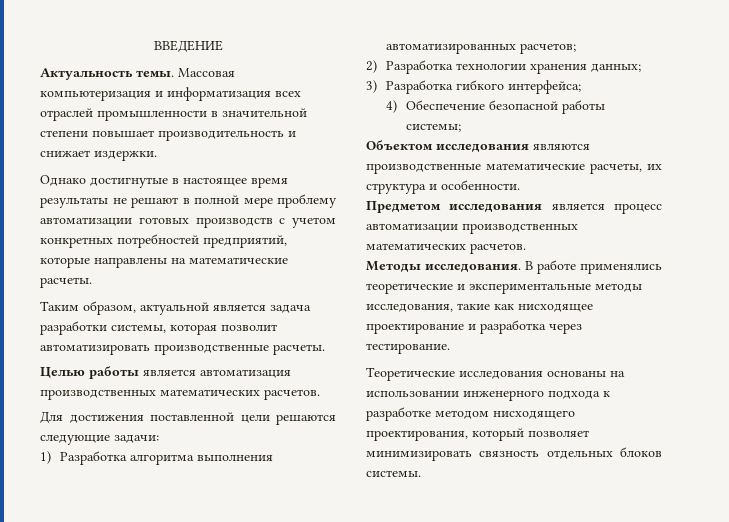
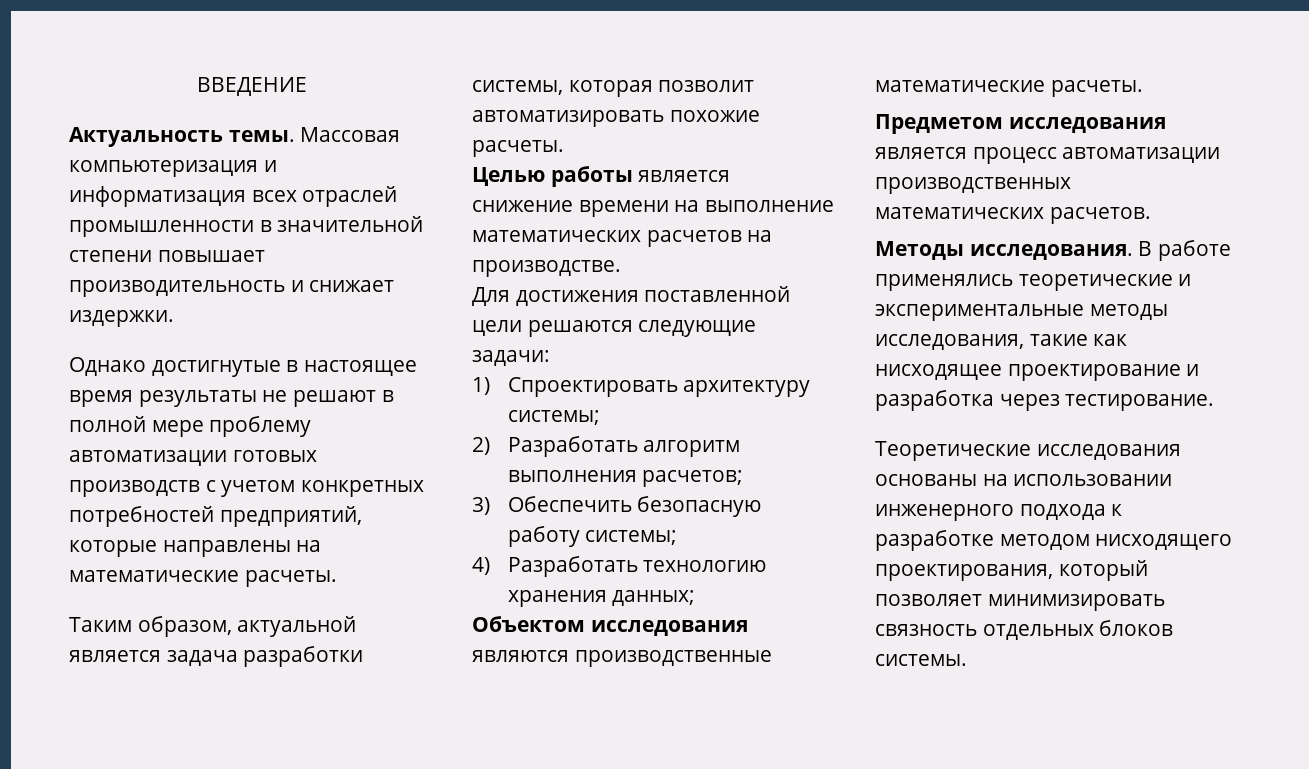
[154,344,269,355] производственные -> [669,110,760,122] похожие
[200,369,291,378] [40,389,320,400] автоматизация производственных математических расчетов. -> [472,200,835,217] [472,230,773,247] [472,260,621,277] снижение времени на выполнение математических расчетов на производстве.
[60,451,274,465] [386,43,577,54] [366,60,642,74] [366,80,582,94] [386,100,606,114] [406,123,462,132] Разработка алгоритма выполнения автоматизированных расчетов; // 2) Разработка технологии хранения данных; // 3) Разработка гибкого интерфейса; // 4) Обеспечение безопасной работы системы; -> [507,377,811,397] [507,410,600,425] [472,436,741,457] [507,470,744,487] [472,496,762,517] [507,526,678,547] [472,556,767,577] [507,590,696,607] Спроектировать архитектуру системы; // 2) Разработать алгоритм выполнения расчетов; // 3) Обеспечить безопасную работу системы; // 4) Разработать технологию хранения данных;
[590,163,662,174] [366,180,520,194] расчеты, их структура и особенности. -> [1050,80,1143,97] расчеты.

